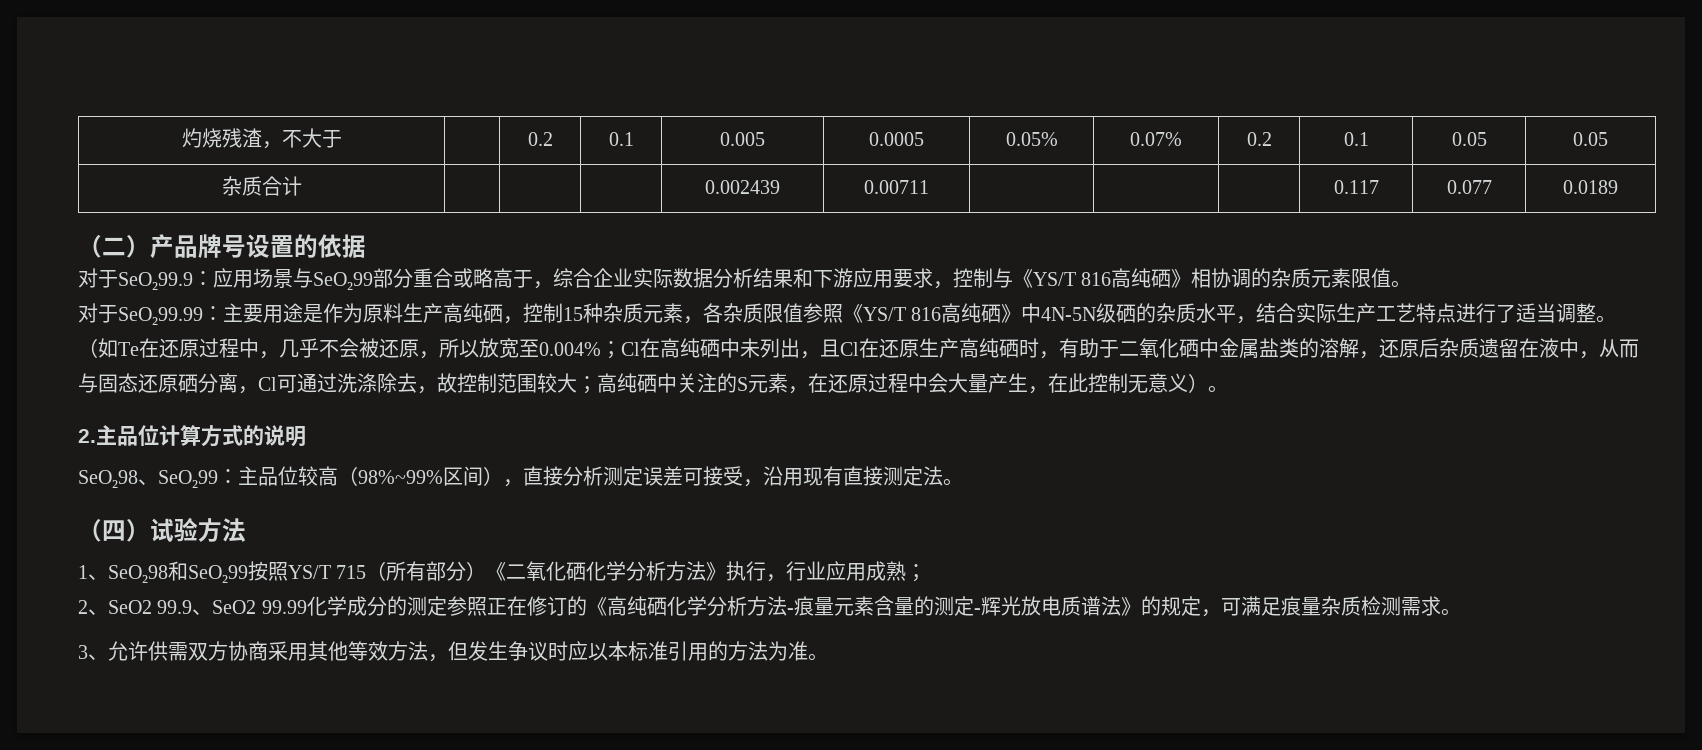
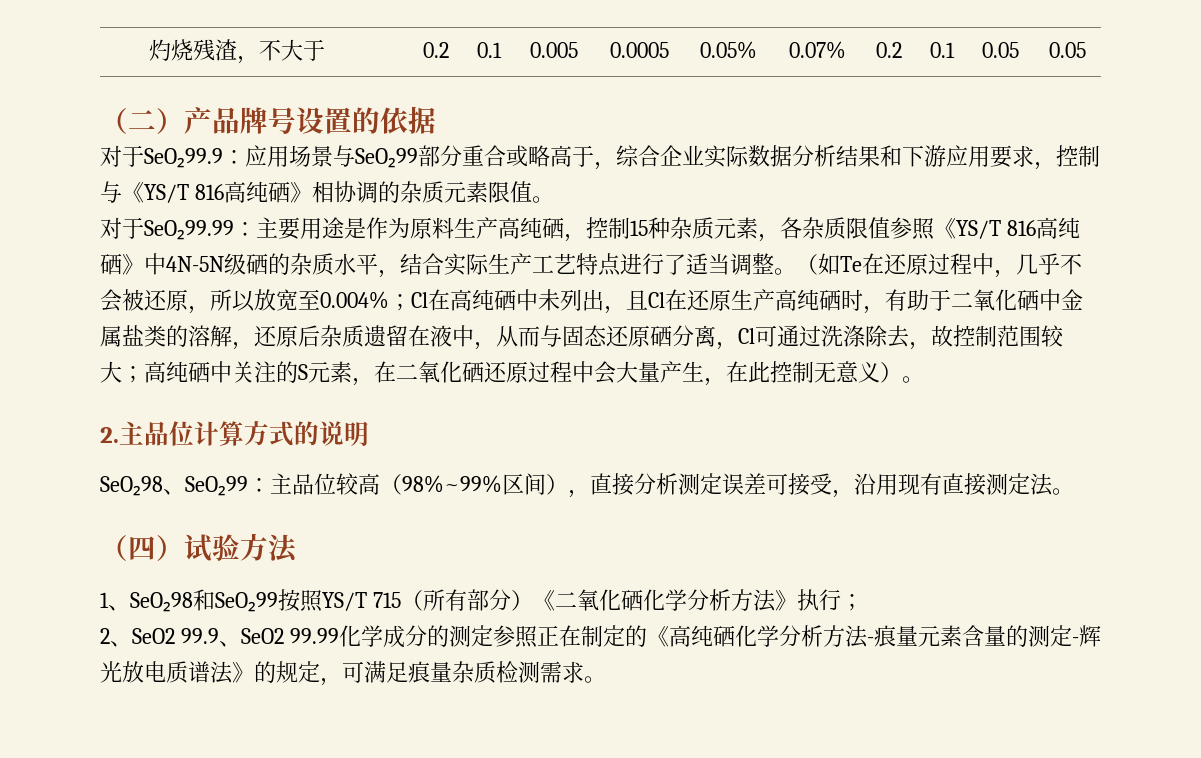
[221,176,302,196] [705,180,780,194] [864,180,929,194] [1333,180,1379,194] [1446,180,1492,194] [1563,180,1618,194] // 杂质合计 | | | | 0.002439 | 0.00711 | | | | 0.117 | 0.077 | 0.0189 -> (1086, 50) none
(828, 383) none -> [396,361,484,383] 二氧化硒
[766,561,907,582] ，行业应用成熟 -> (841, 600) none
[526,596,567,616] 修订 -> [580,625,625,647] 制定
[78,641,828,662] // 3、允许供需双方协商采用其他等效方法，但发生争议时应以本标准引用的方法为准。 -> (606, 679) none

